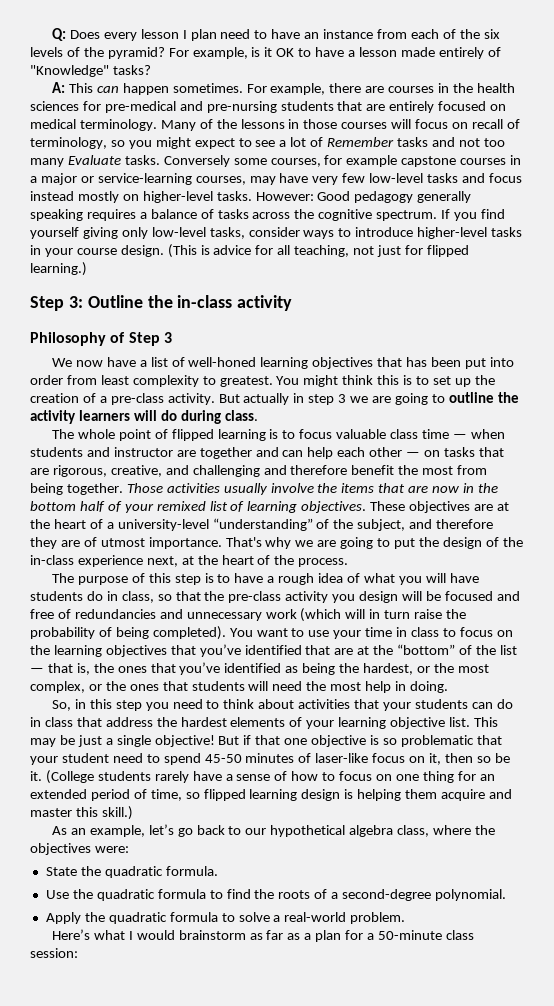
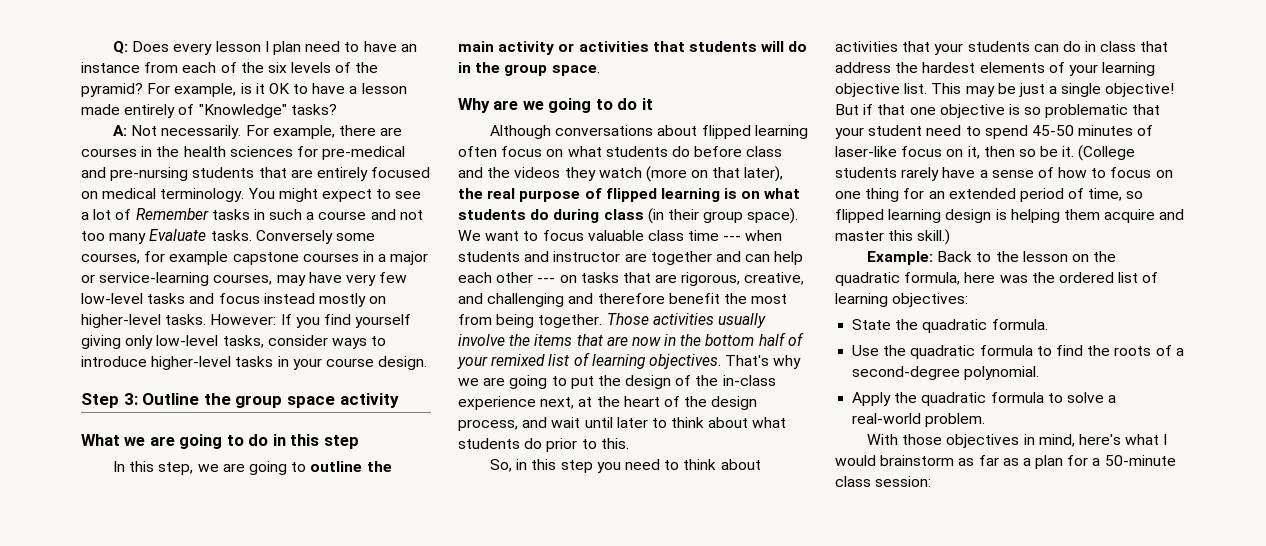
[68,83,243,95] This can happen sometimes. -> [131,125,242,139] Not necessarily.
[160,119,520,131] [30,137,152,149] Many of the lessons in those courses will focus on recall of terminology, so you -> [247,188,275,199] You
(429, 142) none -> [253,209,367,220] in such a course
[317,191,472,203] [30,209,438,221] Good pedagogy generally speaking requires a balance of tasks across the cognitive spectrum. -> (277, 319) none
[167,244,469,258] [30,262,87,276] (This is advice for all teaching, not just for flipped learning.) -> (428, 363) none
[177,295,233,308] in-class -> [235,395,335,408] group space
[30,332,172,346] [51,357,514,369] [30,375,495,387] [30,393,347,405] Philosophy of Step 3 // We now have a list of well-honed learning objectives that has been put into order from least complexity to greatest. You might think this is to set up the creation of a pre-class activity. But actually in step 3 -> [81,434,359,449] [113,461,194,475] What we are going to do in this step // In this step,
[30,410,258,424] [51,429,279,441] activity learners will do during class. // The whole point of flipped learning is -> [458,41,808,55] [458,62,600,76] [458,98,653,113] [490,125,808,139] [458,146,783,157] [458,166,784,182] [458,188,801,202] [458,208,799,224] [458,230,520,241] main activity or activities that students will do in the group space. // Why are we going to do it // Although conversations about flipped learning often focus on what students do before class and the videos they watch (more on that later), the real purpose of flipped learning is on what students do during class (in their group space). We want
[452,434,467,439] — -> [723,236,742,241] ---
[406,452,421,457] — -> [537,278,556,283] ---
[370,501,509,513] [30,518,494,531] [30,537,222,549] These objectives are at the heart of a university-level “understanding” of the subject, and therefore they are of utmost importance. -> (721, 361) none
[298,558,349,567] [51,573,479,585] [30,591,520,603] [30,608,467,622] [30,626,513,640] [30,644,517,657] [30,662,489,675] [30,681,448,693] process. // The purpose of this step is to have a rough idea of what you will have students do in class, so that the pre-class activity you design will be focused and free of redundancies and unnecessary work (which will in turn raise the probability of being completed). You want to use your time in class to focus on the learning objectives that you’ve identified that are at the “bottom” of the list — that is, the ones that you’ve identified as being the hardest, or the most complex, or the ones that students will need the most help in doing. -> [711,396,758,410] [458,417,787,431] [458,438,629,452] design process, and wait until later to think about what students do prior to this.
[51,824,495,837] [30,843,129,855] As an example, let’s go back to our hypothetical algebra class, where the objectives were: -> [867,251,1117,265] [835,272,1159,286] [835,293,969,307] Example: Back to the lesson on the quadratic formula, here was the ordered list of learning objectives:
[51,929,90,940] Here’s -> [867,434,1122,448] With those objectives in mind, here's

